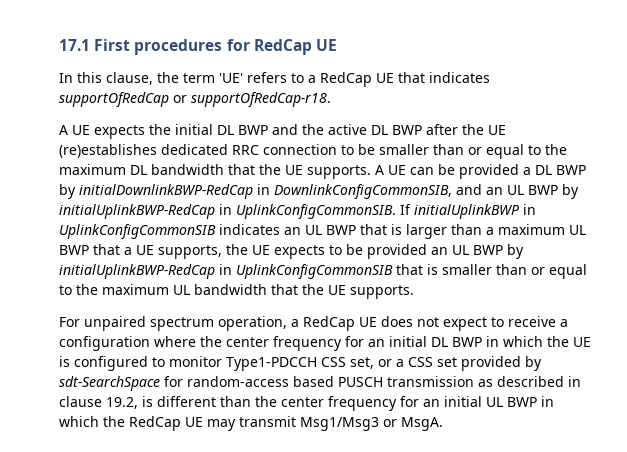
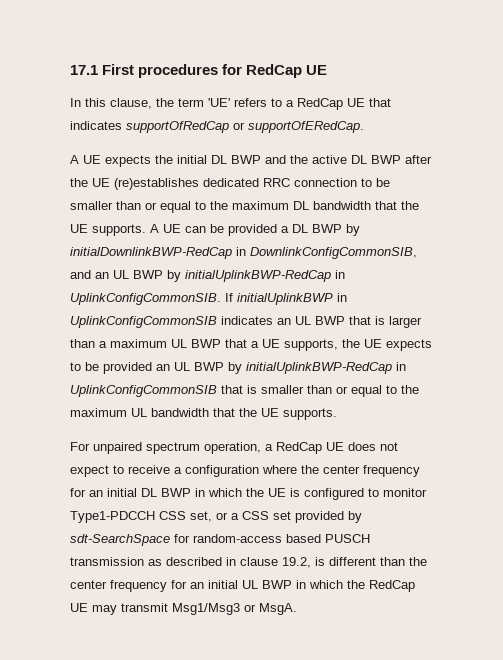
[191,92,331,107] supportOfRedCap-r18. -> [248,121,364,133] supportOfERedCap.

